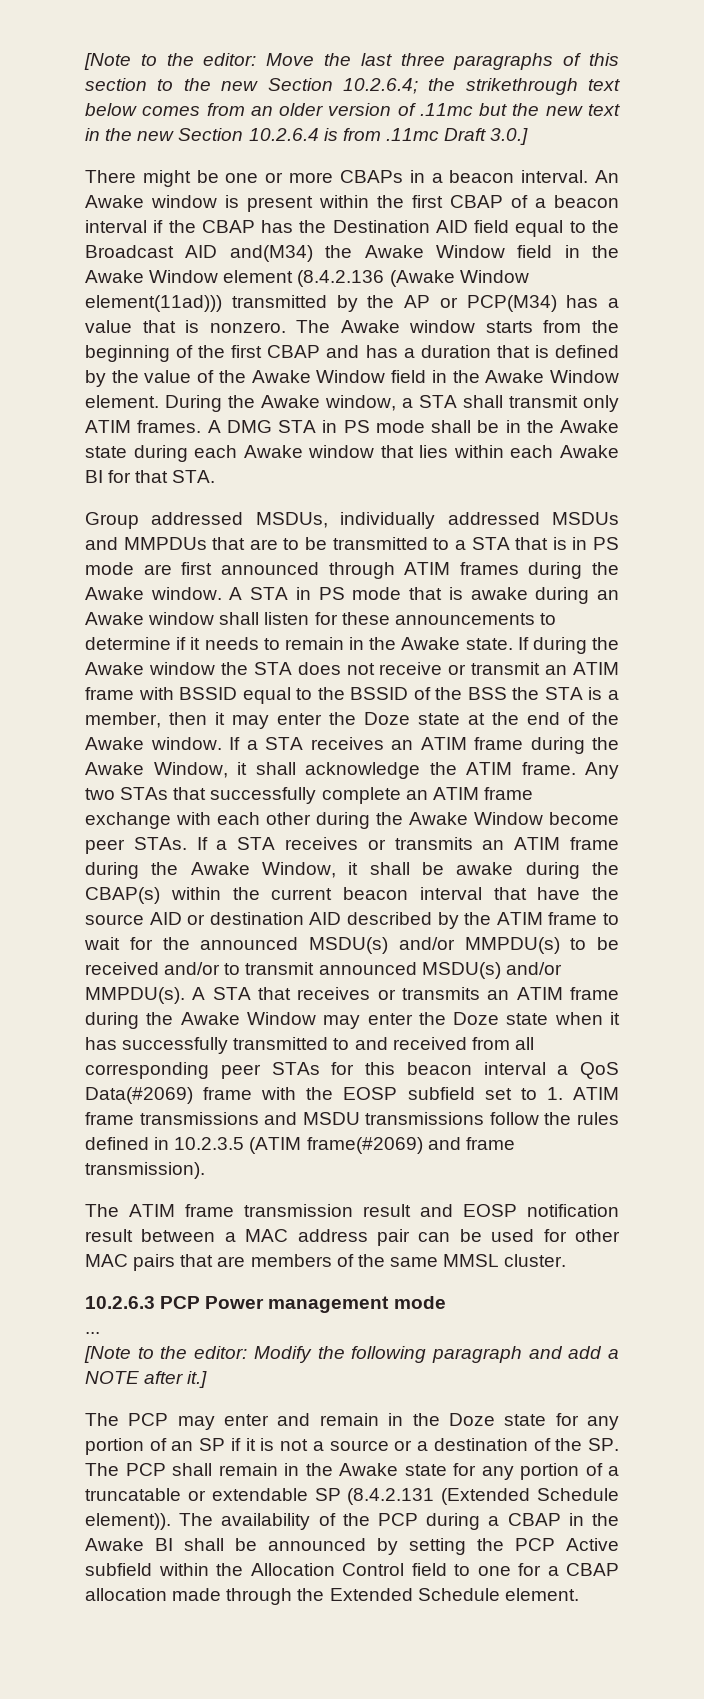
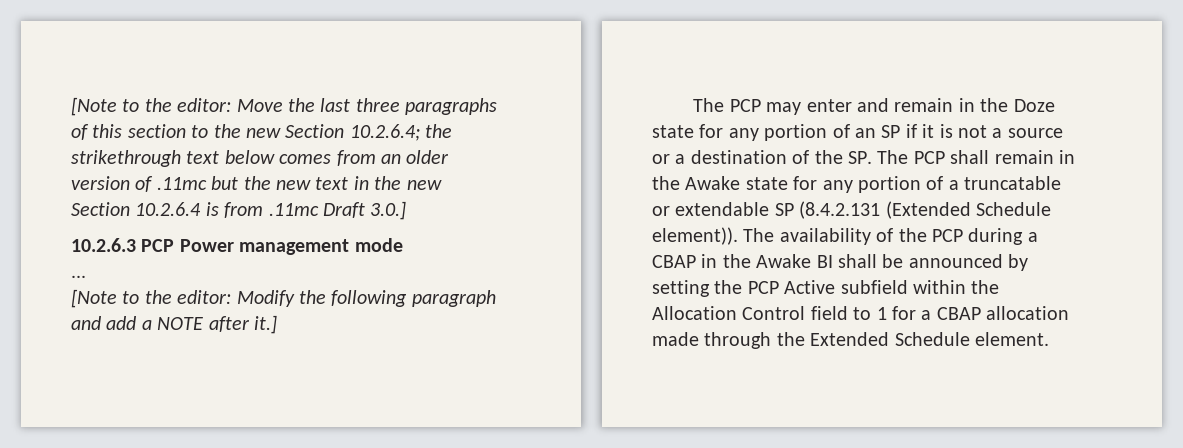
[85,170,619,187] [85,195,619,212] [85,220,619,237] [85,245,619,262] [85,270,529,287] [85,295,619,312] [85,320,619,333] [85,345,619,362] [85,370,620,387] [85,395,619,412] [85,420,619,433] [85,445,619,462] [85,470,216,483] [85,512,619,529] [85,537,619,550] [85,562,619,579] [85,587,620,604] [85,612,556,625] [85,637,619,654] [85,662,619,675] [85,687,620,704] [85,712,619,729] [85,737,619,754] [85,762,619,779] [85,787,533,804] [85,812,619,829] [85,837,619,854] [85,862,619,879] [85,887,619,904] [85,912,620,929] [84,937,619,954] [85,962,562,979] [85,987,619,1004] [85,1012,620,1029] [85,1037,534,1054] [85,1062,619,1079] [85,1087,619,1104] [85,1112,619,1125] [85,1137,515,1154] [85,1162,205,1179] [85,1204,619,1217] [85,1229,620,1246] [85,1254,567,1271] // There might be one or more CBAPs in a beacon interval. An Awake window is present within the first CBAP of a beacon interval if the CBAP has the Destination AID field equal to the Broadcast AID and(M34) the Awake Window field in the Awake Window element (8.4.2.136 (Awake Window element(11ad))) transmitted by the AP or PCP(M34) has a value that is nonzero. The Awake window starts from the beginning of the first CBAP and has a duration that is defined by the value of the Awake Window field in the Awake Window element. During the Awake window, a STA shall transmit only ATIM frames. A DMG STA in PS mode shall be in the Awake state during each Awake window that lies within each Awake BI for that STA. // Group addressed MSDUs, individually addressed MSDUs and MMPDUs that are to be transmitted to a STA that is in PS mode are first announced through ATIM frames during the Awake window. A STA in PS mode that is awake during an Awake window shall listen for these announcements to determine if it needs to remain in the Awake state. If during the Awake window the STA does not receive or transmit an ATIM frame with BSSID equal to the BSSID of the BSS the STA is a member, then it may enter the Doze state at the end of the Awake window. If a STA receives an ATIM frame during the Awake Window, it shall acknowledge the ATIM frame. Any two STAs that successfully complete an ATIM frame exchange with each other during the Awake Window become peer STAs. If a STA receives or transmits an ATIM frame during the Awake Window, it shall be awake during the CBAP(s) within the current beacon interval that have the source AID or destination AID described by the ATIM frame to wait for the announced MSDU(s) and/or MMPDU(s) to be received and/or to transmit announced MSDU(s) and/or MMPDU(s). A STA that receives or transmits an ATIM frame during the Awake Window may enter the Doze state when it has successfully transmitted to and received from all corresponding peer STAs for this beacon interval a QoS Data(#2069) frame with the EOSP subfield set to 1. ATIM frame transmissions and MSDU transmissions follow the rules defined in 10.2.3.5 (ATIM frame(#2069) and frame transmission). // The ATIM frame transmission result and EOSP notification result between a MAC address pair can be used for other MAC pairs that are members of the same MMSL cluster. -> (407, 210) none
[477,1566,511,1576] one -> [876,307,887,320] 1

